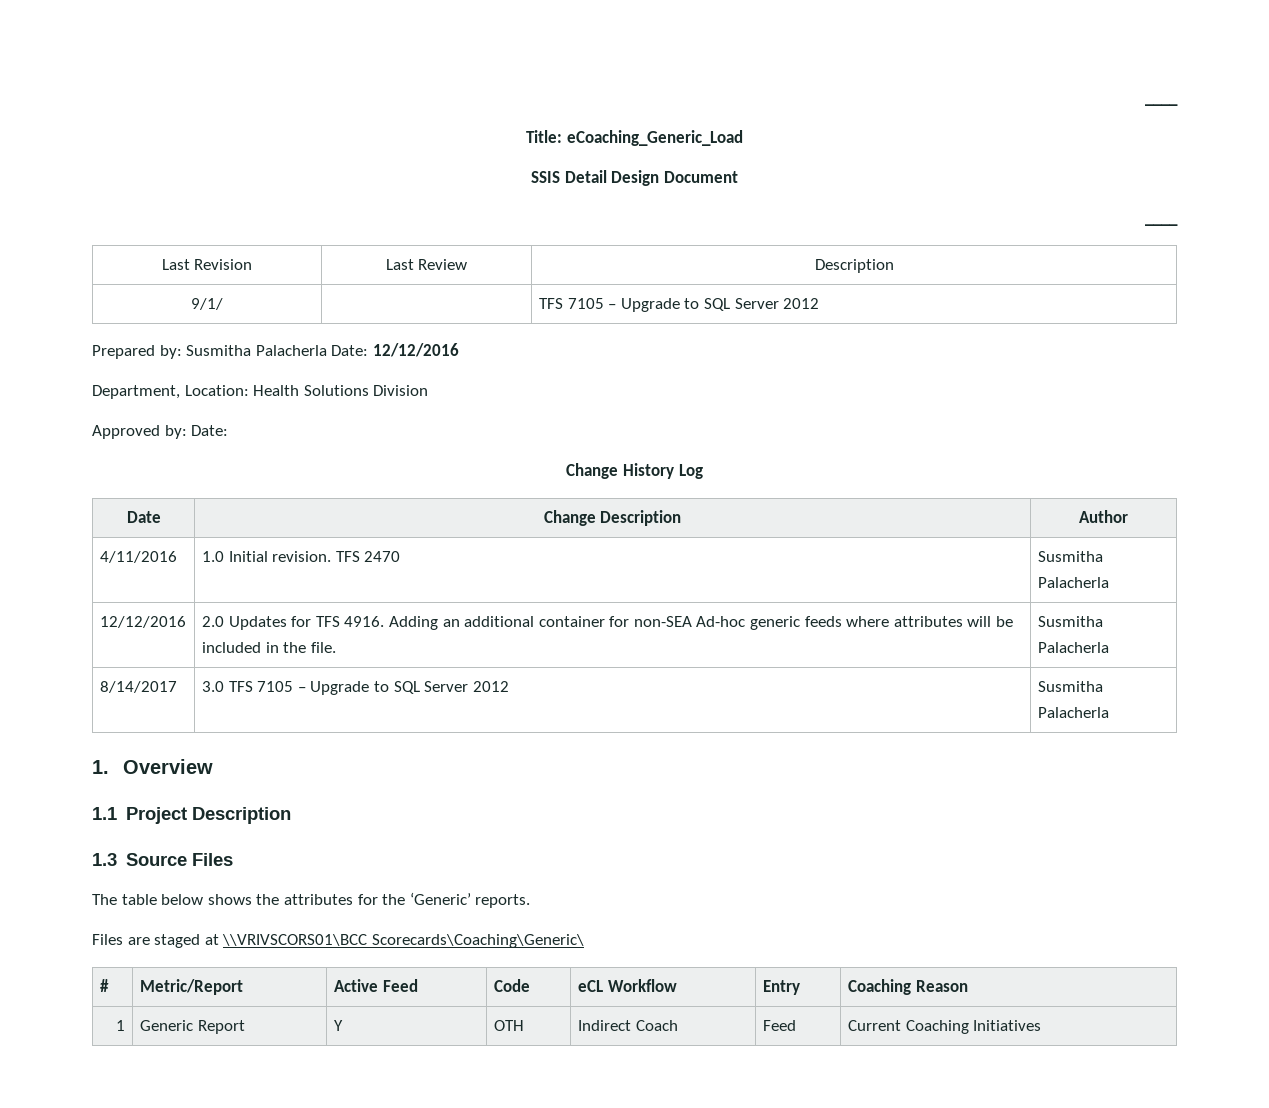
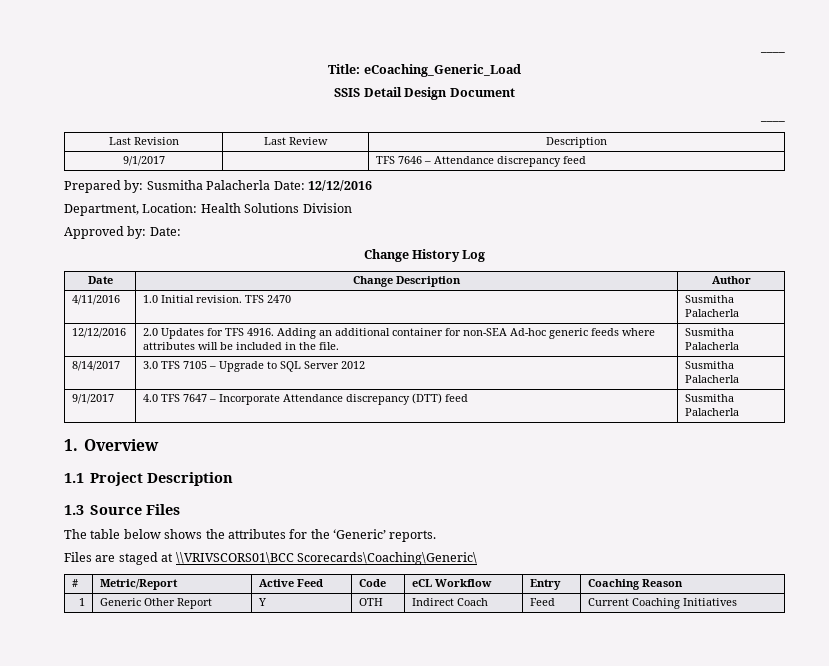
[191,298,223,310] [538,298,820,312] 9/1/ | | TFS 7105 – Upgrade to SQL Server 2012 -> [122,156,165,166] [376,156,587,167] 9/1/2017 | | TFS 7646 – Attendance discrepancy feed
(1109, 712) none -> [72,394,115,404] [143,393,469,405] [685,394,735,402] [685,408,740,416] // 9/1/2017 | 4.0 TFS 7647 – Incorporate Attendance discrepancy (DTT) feed | Susmitha Palacherla
(193, 1025) none -> [144,598,176,606] Other

